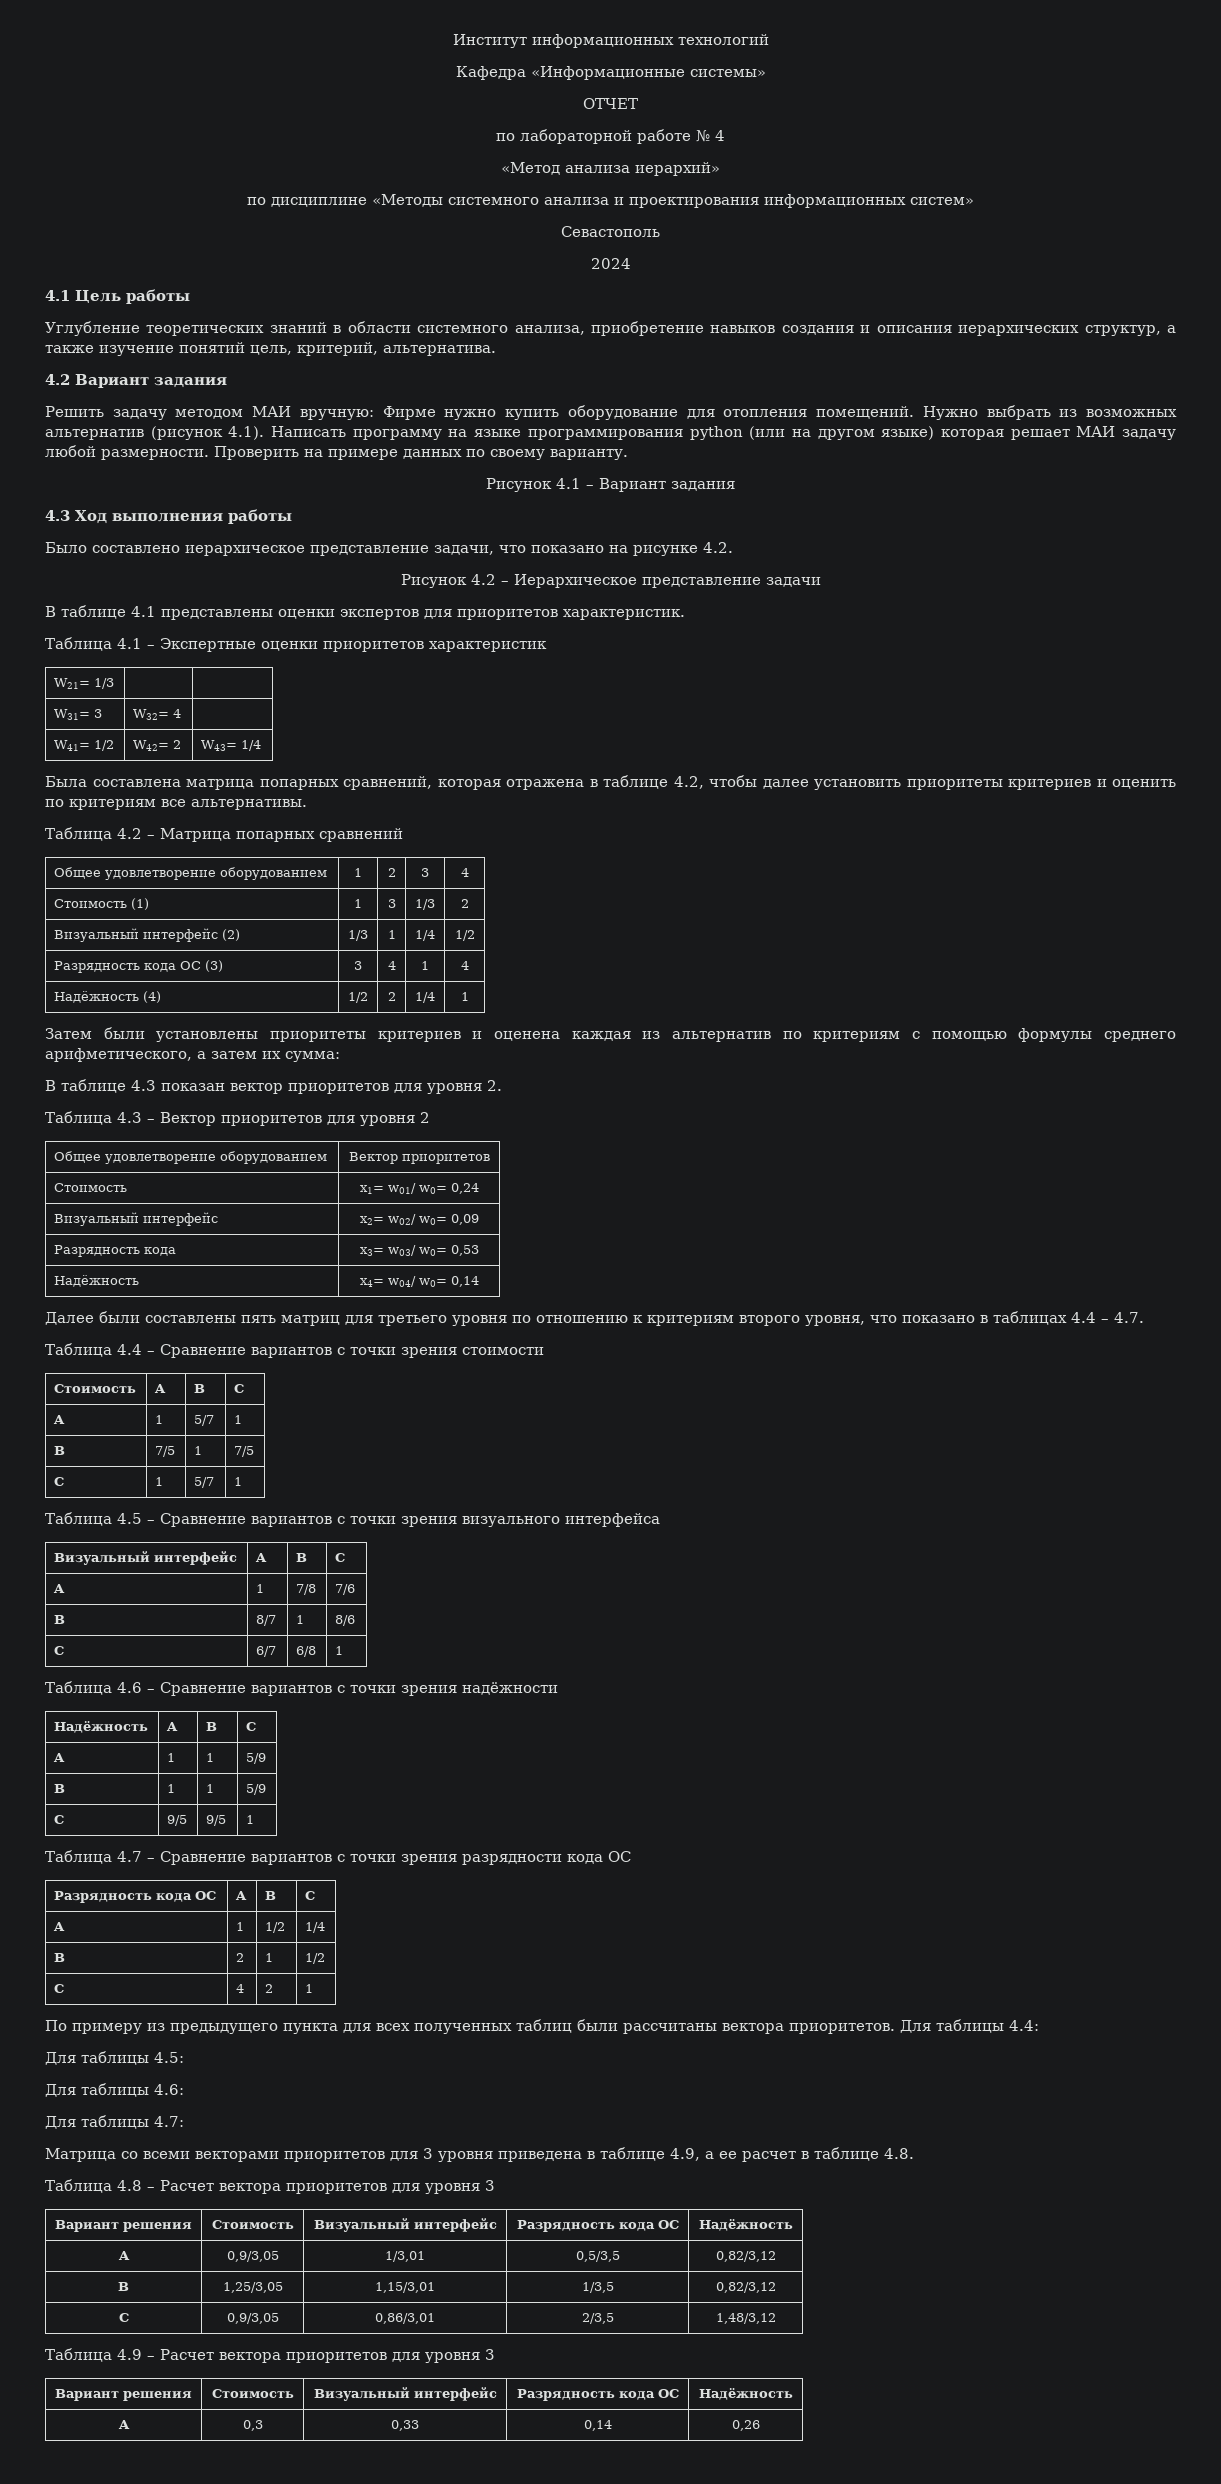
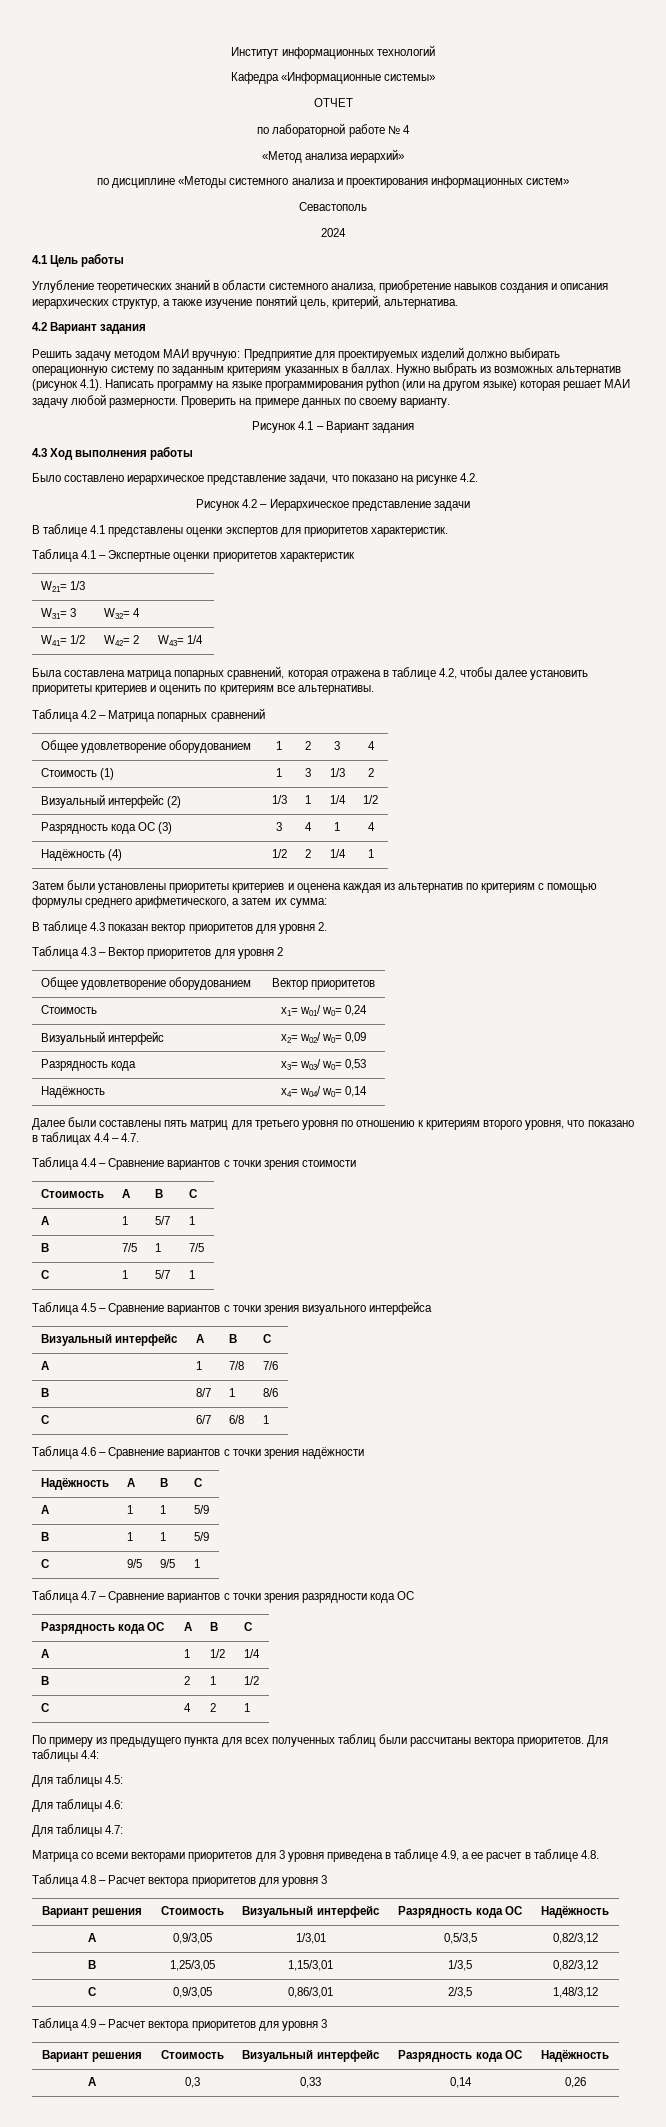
[382,405,915,420] Фирме нужно купить оборудование для отопления помещений. -> [243,347,561,361] [32,363,393,376] Предприятие для проектируемых изделий должно выбирать операционную систему по заданным критериям указанных в баллах.

